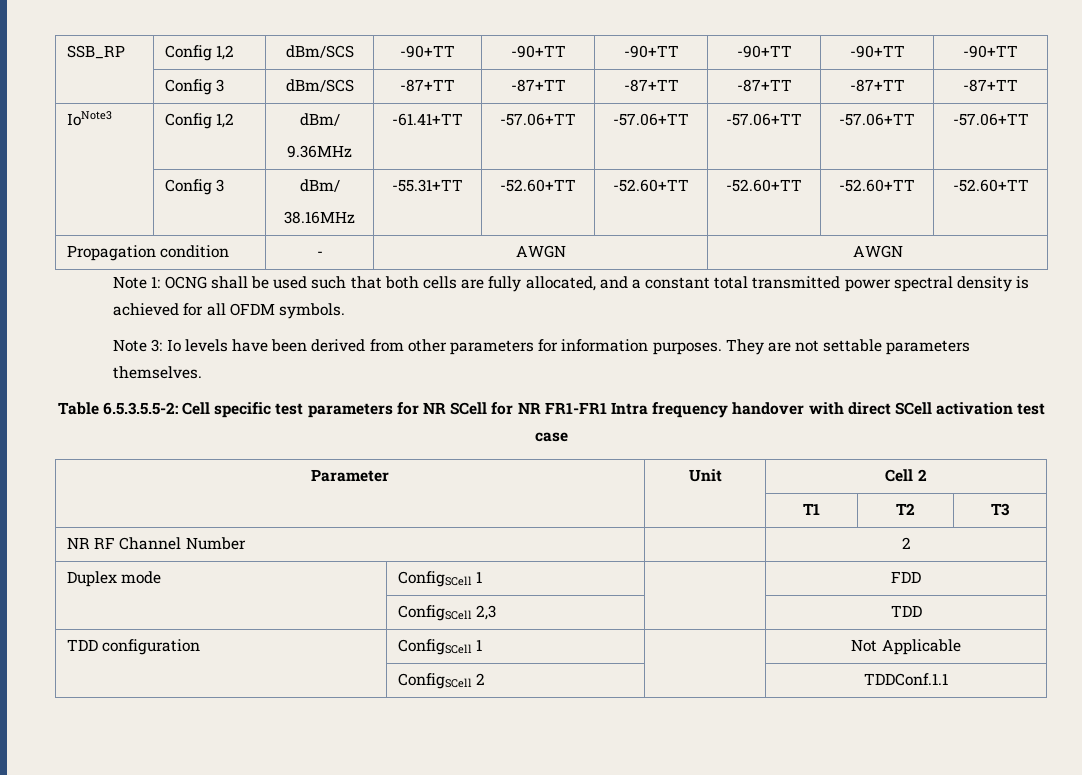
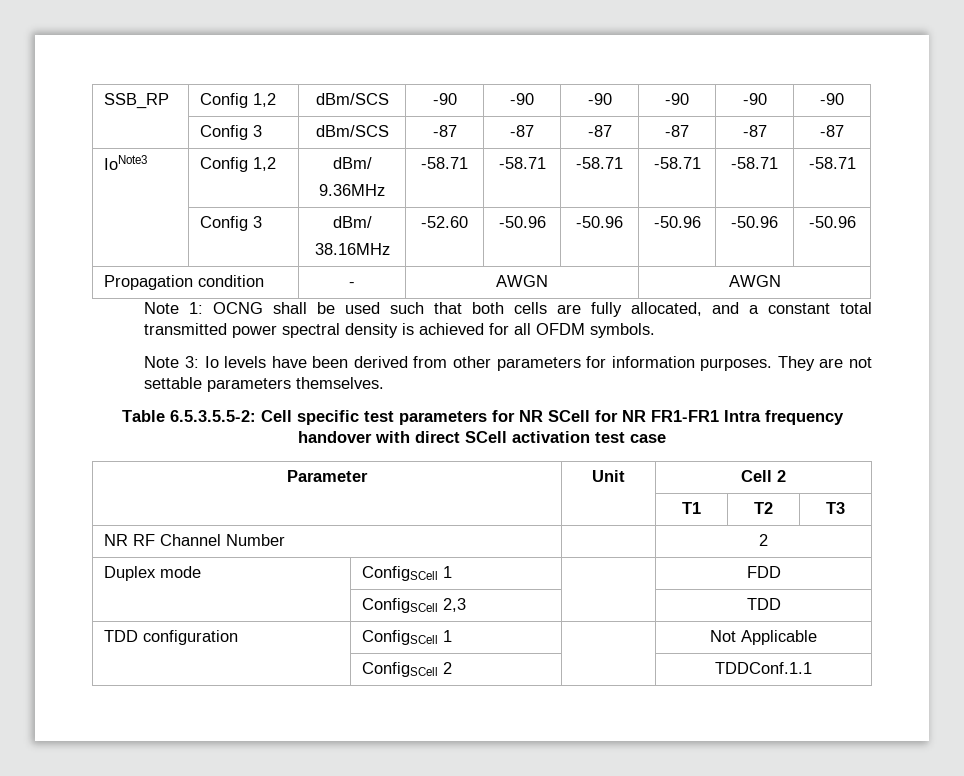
[400,45,455,58] [510,45,566,58] [623,45,679,58] [736,45,792,58] [849,45,905,58] [963,45,1018,58] [165,79,225,95] [285,79,354,92] [400,79,455,92] [510,79,566,92] [623,79,679,92] [736,79,792,92] [849,79,905,92] [963,79,1018,92] -90+TT | -90+TT | -90+TT | -90+TT | -90+TT | -90+TT // | Config 3 | dBm/SCS | -87+TT | -87+TT | -87+TT | -87+TT | -87+TT | -87+TT -> [432,93,457,105] [510,93,534,105] [587,93,612,105] [665,93,689,105] [742,93,767,105] [820,93,844,105] [200,125,263,140] [315,125,389,137] [432,125,457,137] [510,125,534,137] [587,125,612,137] [665,125,689,137] [742,125,767,137] [820,125,844,137] -90 | -90 | -90 | -90 | -90 | -90 // | Config 3 | dBm/SCS | -87 | -87 | -87 | -87 | -87 | -87
[392,113,463,126] [500,113,576,126] [613,113,689,126] [726,113,802,126] [839,113,915,126] [952,113,1029,126] [165,179,225,195] [299,179,340,192] [284,211,355,224] [392,179,463,192] [500,179,576,192] [613,179,689,192] [726,179,802,192] [839,179,915,192] [952,179,1029,192] -61.41+TT | -57.06+TT | -57.06+TT | -57.06+TT | -57.06+TT | -57.06+TT // | Config 3 | dBm/ // 38.16MHz | -55.31+TT | -52.60+TT | -52.60+TT | -52.60+TT | -52.60+TT | -52.60+TT -> [421,157,468,169] [498,157,546,169] [576,157,623,169] [653,157,701,169] [731,157,778,169] [808,157,856,169] [200,216,263,231] [332,216,372,228] [314,243,390,255] [421,216,468,228] [498,216,546,228] [576,216,623,228] [653,216,701,228] [731,216,778,228] [808,216,856,228] -58.71 | -58.71 | -58.71 | -58.71 | -58.71 | -58.71 // | Config 3 | dBm/ // 38.16MHz | -52.60 | -50.96 | -50.96 | -50.96 | -50.96 | -50.96

